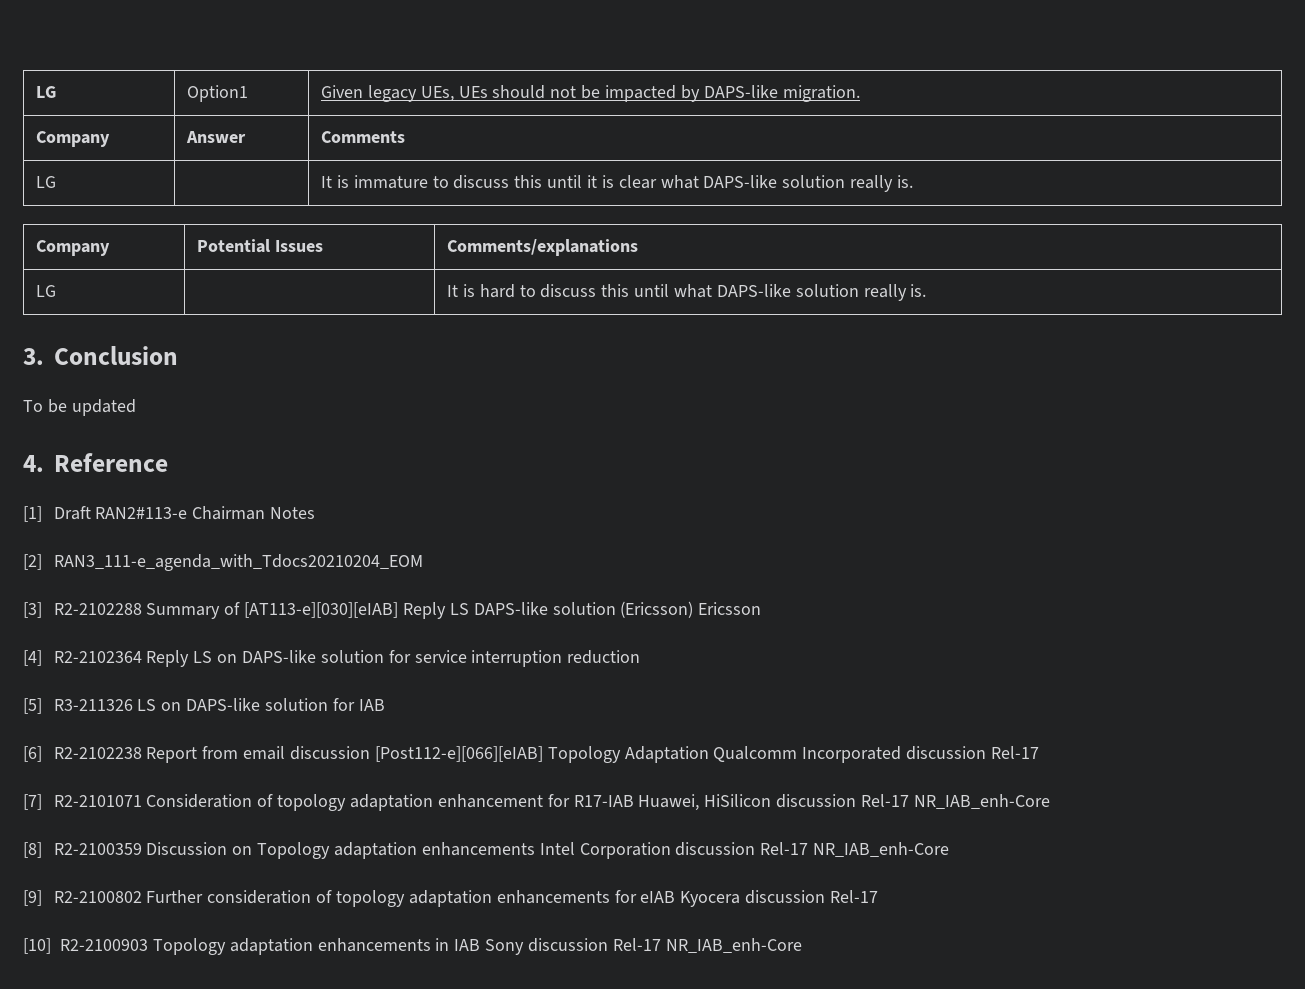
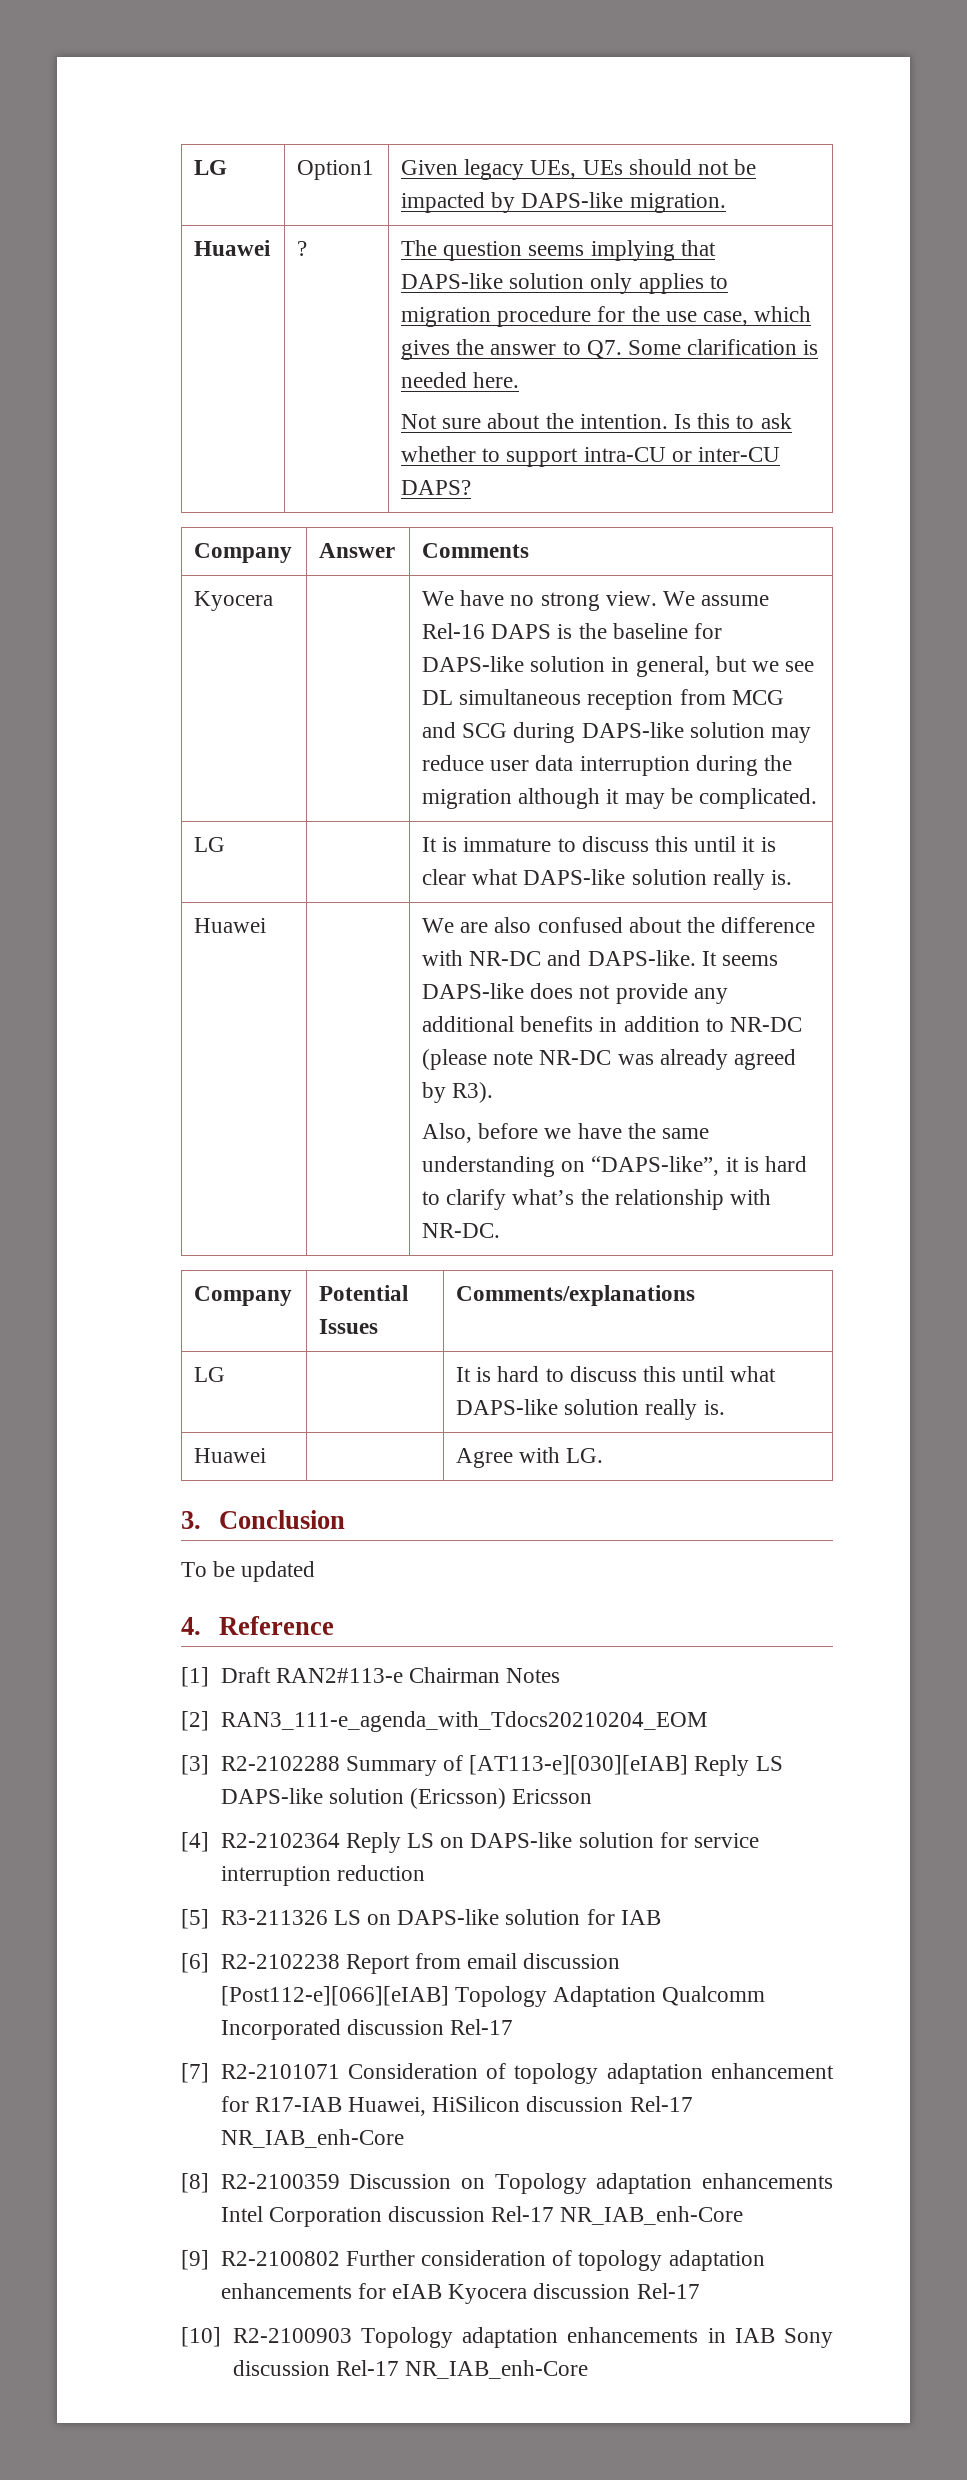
[35,131,110,147] [185,131,246,143] [320,131,405,143] Company | Answer | Comments -> [194,240,272,256] [297,241,308,256] [401,240,716,261] [401,273,728,294] [401,306,812,327] [401,339,819,360] [401,372,520,388] [401,413,792,429] [401,446,781,467] [401,480,472,495] [194,543,293,563] [319,543,396,558] [422,543,530,558] [194,591,274,611] [422,590,770,611] [422,623,723,639] [422,656,815,677] [422,689,784,710] [422,722,812,743] [422,755,793,776] [422,788,818,809] Huawei | ? | The question seems implying that DAPS-like solution only applies to migration procedure for the use case, which gives the answer to Q7. Some clarification is needed here. // Not sure about the intention. Is this to ask whether to support intra-CU or inter-CU DAPS? // Company | Answer | Comments // Kyocera | | We have no strong view. We assume Rel-16 DAPS is the baseline for DAPS-like solution in general, but we see DL simultaneous reception from MCG and SCG during DAPS-like solution may reduce user data interruption during the migration although it may be complicated.
(913, 181) none -> [194,918,267,933] [422,917,816,933] [422,950,779,966] [422,983,728,1004] [422,1016,803,1032] [422,1049,797,1070] [422,1082,494,1103] [422,1123,710,1143] [422,1156,808,1177] [422,1189,772,1210] [422,1223,501,1238] // Huawei | | We are also confused about the difference with NR-DC and DAPS-like. It seems DAPS-like does not provide any additional benefits in addition to NR-DC (please note NR-DC was already agreed by R3). // Also, before we have the same understanding on “DAPS-like”, it is hard to clarify what’s the relationship with NR-DC.
(927, 290) none -> [194,1448,267,1463] [456,1447,604,1468] // Huawei | | Agree with LG.

